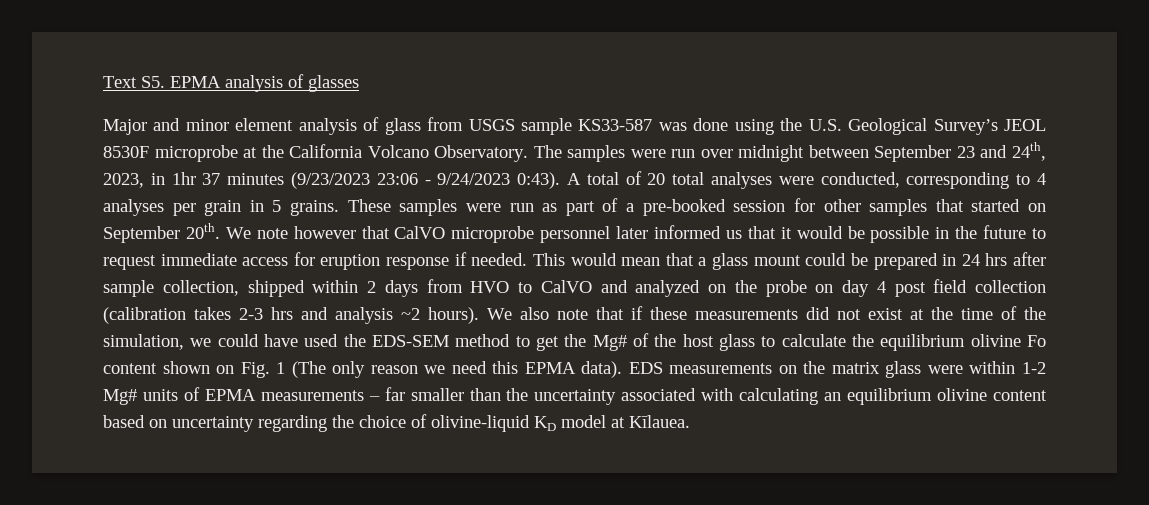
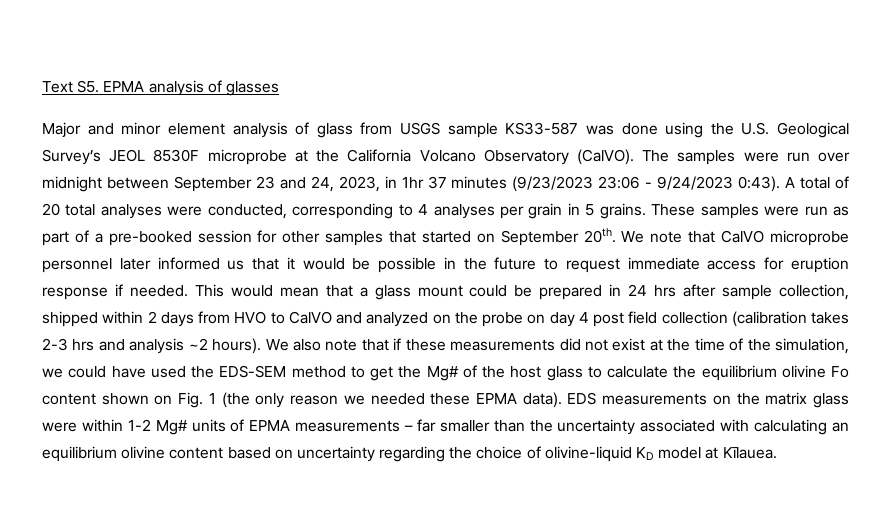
[434,145,529,162] Observatory. -> [483,149,634,165] Observatory (CalVO).
[1011,142,1046,161] 24th, -> [310,176,334,192] 24,
[293,226,356,239] however -> (683, 237) none
[291,361,326,378] (The -> [221,392,250,408] (the
[451,361,519,374] need this -> [370,393,471,405] needed these

